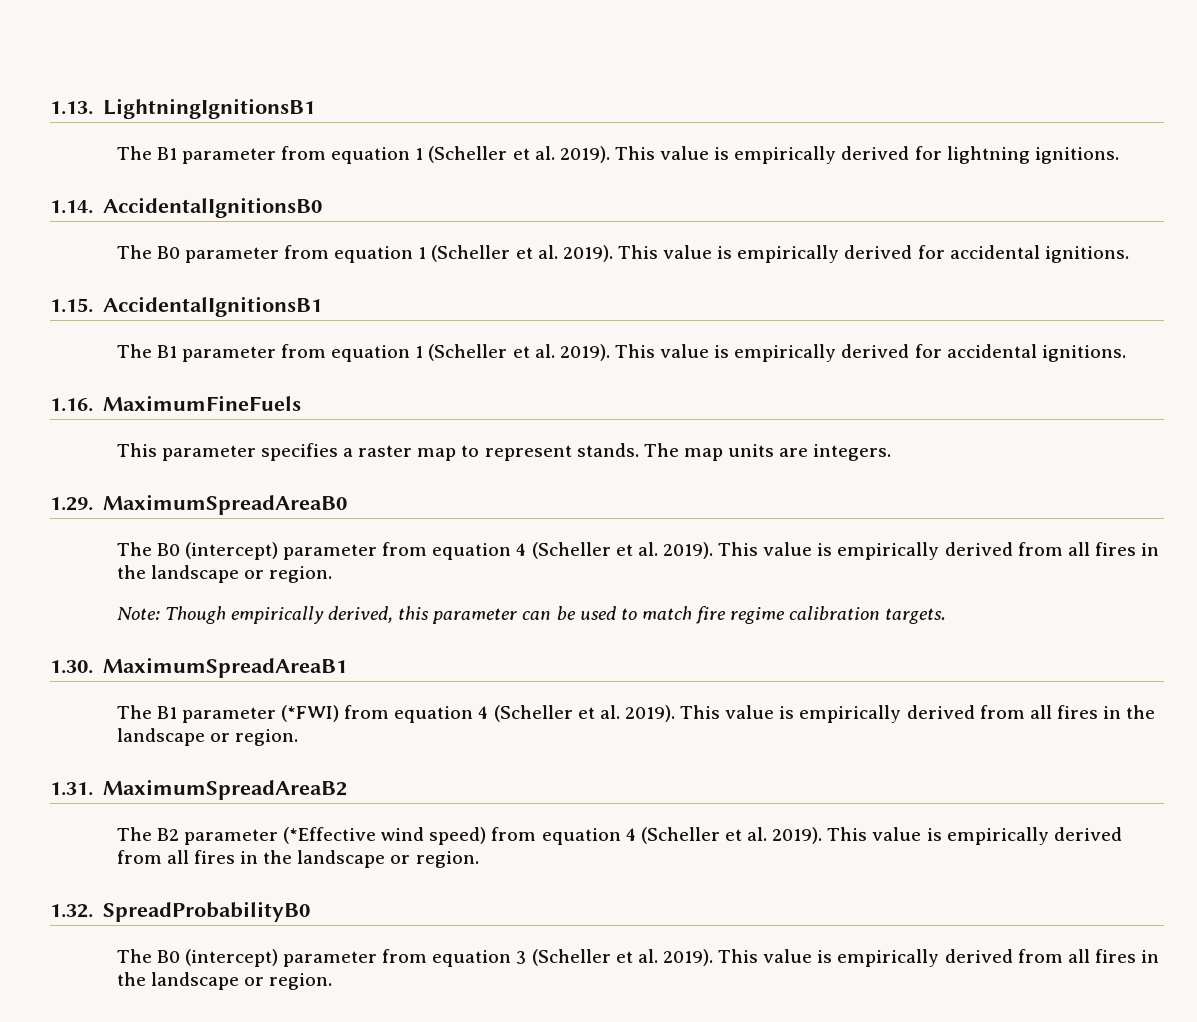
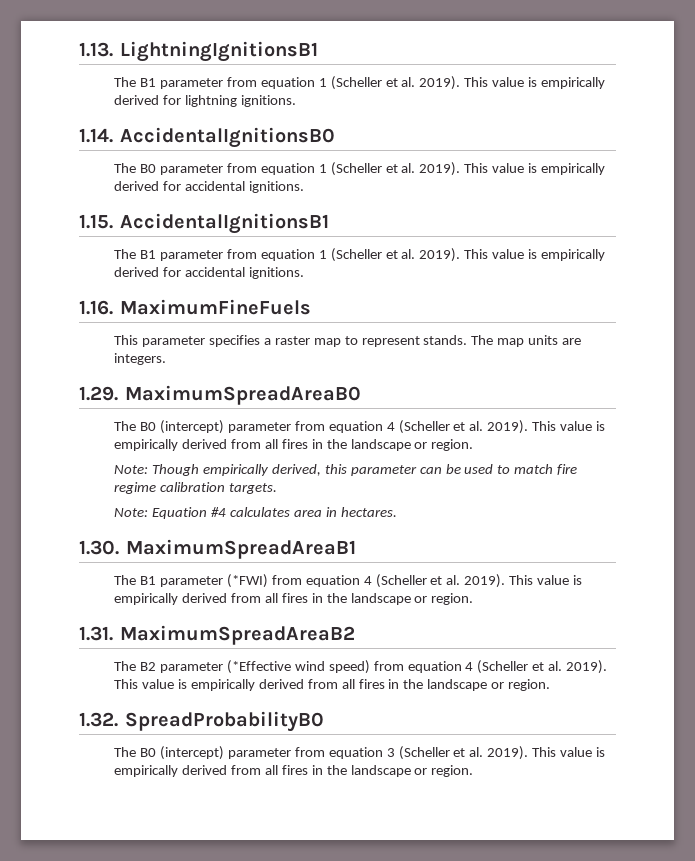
(947, 616) none -> [114,507,397,519] // Note: Equation #4 calculates area in hectares.

